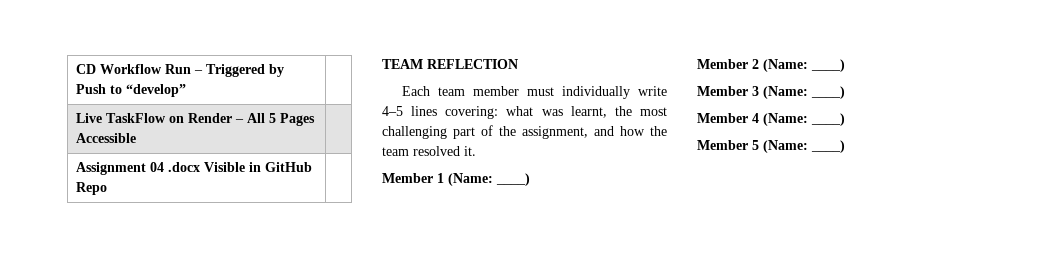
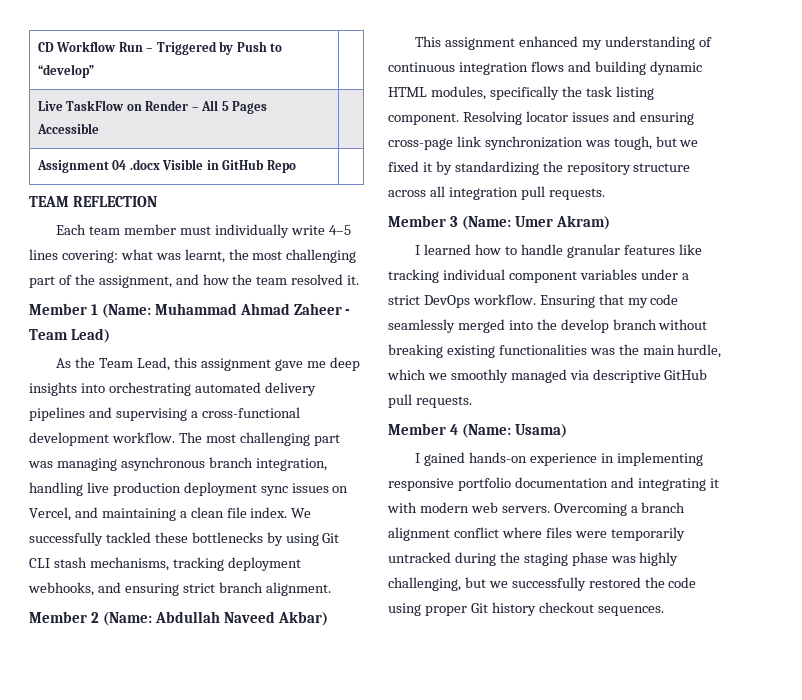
[496,173,530,186] [697,59,845,72] [697,86,845,99] [697,113,845,126] [697,140,845,153] ____) // Member 2 (Name: ____) // Member 3 (Name: ____) // Member 4 (Name: ____) // Member 5 (Name: ____) -> [154,303,351,315] [29,328,110,343] [56,357,360,371] [29,382,316,396] [29,407,300,421] [29,432,340,446] [28,457,327,471] [29,482,349,496] [29,507,312,521] [29,532,340,546] [29,557,301,571] [28,582,331,596] [29,611,328,626] [415,36,712,50] [388,61,702,75] [388,86,654,100] [388,111,694,125] [388,136,699,150] [388,161,691,175] [388,186,605,200] [388,215,610,230] [415,244,702,258] [388,269,689,283] [388,294,679,308] [388,319,708,333] [388,344,722,358] [387,369,708,383] [388,394,472,408] [388,423,567,438] [415,452,703,466] [388,477,719,491] [387,502,686,516] [388,527,685,541] [388,552,679,566] [388,577,697,591] [388,602,664,616] Muhammad Ahmad Zaheer - Team Lead) // As the Team Lead, this assignment gave me deep insights into orchestrating automated delivery pipelines and supervising a cross-functional development workflow. The most challenging part was managing asynchronous branch integration, handling live production deployment sync issues on Vercel, and maintaining a clean file index. We successfully tackled these bottlenecks by using Git CLI stash mechanisms, tracking deployment webhooks, and ensuring strict branch alignment. // Member 2 (Name: Abdullah Naveed Akbar) // This assignment enhanced my understanding of continuous integration flows and building dynamic HTML modules, specifically the task listing component. Resolving locator issues and ensuring cross-page link synchronization was tough, but we fixed it by standardizing the repository structure across all integration pull requests. // Member 3 (Name: Umer Akram) // I learned how to handle granular features like tracking individual component variables under a strict DevOps workflow. Ensuring that my code seamlessly merged into the develop branch without breaking existing functionalities was the main hurdle, which we smoothly managed via descriptive GitHub pull requests. // Member 4 (Name: Usama) // I gained hands-on experience in implementing responsive portfolio documentation and integrating it with modern web servers. Overcoming a branch alignment conflict where files were temporarily untracked during the staging phase was highly challenging, but we successfully restored the code using proper Git history checkout sequences.

